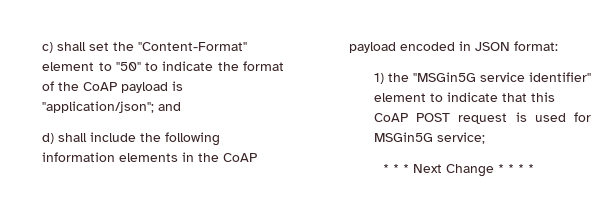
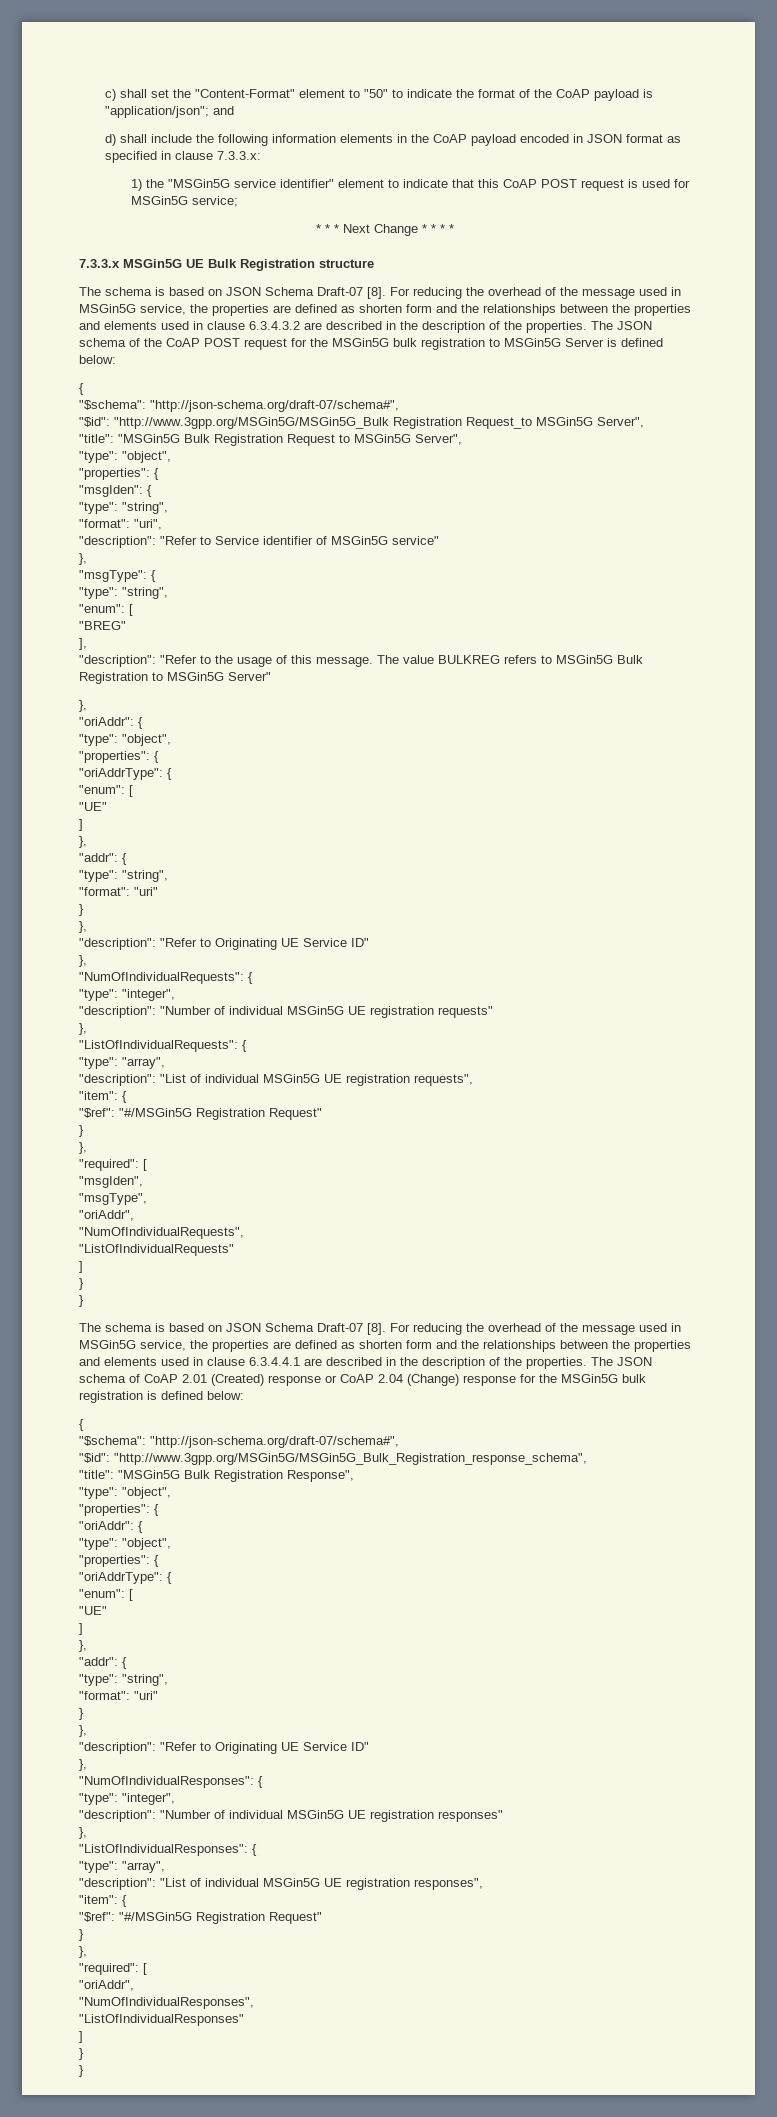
[514,41,559,51] format: -> [625,134,681,143] [104,151,261,163] format as specified in clause 7.3.3.x:
(534, 168) none -> [79,259,374,271] [79,287,681,299] [79,304,691,316] [79,321,652,333] [79,338,663,350] [79,355,116,364] [79,383,84,395] [79,400,399,412] [79,417,644,429] [79,434,462,446] [79,451,171,463] [79,468,159,480] [79,485,152,497] [79,502,168,514] [79,519,162,530] [79,536,439,548] [79,553,87,565] [79,570,156,582] [79,587,168,599] [79,604,133,616] [79,621,126,630] [79,638,87,650] [79,655,643,667] [79,672,271,684] [79,700,87,712] [79,717,143,729] [79,734,171,746] [79,751,159,763] [79,768,172,780] [79,785,133,797] [79,802,107,811] [79,819,83,831] [79,836,87,848] [79,853,127,865] [79,870,168,882] [79,887,158,896] [79,904,84,916] [79,921,87,933] [79,938,369,950] [79,955,87,967] [79,972,253,984] [79,989,175,1001] [79,1006,493,1018] [79,1023,87,1035] [79,1040,247,1052] [79,1057,165,1069] [79,1074,473,1086] [79,1091,127,1103] [79,1108,322,1120] [79,1125,84,1137] [79,1142,87,1154] [79,1159,147,1171] [79,1176,143,1188] [79,1193,147,1205] [79,1210,134,1221] [79,1227,244,1239] [79,1244,234,1256] [79,1261,83,1273] [79,1278,84,1290] [79,1295,84,1307] [79,1323,681,1335] [79,1340,691,1352] [79,1357,652,1369] [79,1374,646,1386] [79,1391,244,1403] [79,1419,84,1431] [79,1436,399,1448] [79,1453,587,1465] [79,1470,354,1482] [79,1487,171,1499] [79,1504,159,1516] [79,1521,143,1533] [79,1538,171,1550] [79,1555,159,1567] [79,1572,172,1584] [79,1589,133,1601] [79,1606,107,1615] [79,1623,83,1635] [79,1640,87,1652] [79,1657,127,1669] [79,1674,168,1686] [79,1691,158,1700] [79,1708,84,1720] [79,1725,87,1737] [79,1742,369,1754] [79,1759,87,1771] [79,1776,263,1788] [79,1793,175,1805] [79,1810,503,1822] [79,1827,87,1839] [79,1844,257,1856] [79,1861,165,1873] [79,1878,483,1890] [79,1895,127,1907] [79,1912,322,1924] [79,1929,84,1941] [79,1946,87,1958] [79,1963,147,1975] [79,1980,134,1991] [79,1997,254,2009] [79,2014,244,2026] [79,2031,83,2043] [79,2048,84,2060] [79,2065,84,2077] // 7.3.3.x MSGin5G UE Bulk Registration structure // The schema is based on JSON Schema Draft-07 [8]. For reducing the overhead of the message used in MSGin5G service, the properties are defined as shorten form and the relationships between the properties and elements used in clause 6.3.4.3.2 are described in the description of the properties. The JSON schema of the CoAP POST request for the MSGin5G bulk registration to MSGin5G Server is defined below: // { // "$schema": "http://json-schema.org/draft-07/schema#", // "$id": "http://www.3gpp.org/MSGin5G/MSGin5G_Bulk Registration Request_to MSGin5G Server", // "title": "MSGin5G Bulk Registration Request to MSGin5G Server", // "type": "object", // "properties": { // "msgIden": { // "type": "string", // "format": "uri", // "description": "Refer to Service identifier of MSGin5G service" // }, // "msgType": { // "type": "string", // "enum": [ // "BREG" // ], // "description": "Refer to the usage of this message. The value BULKREG refers to MSGin5G Bulk Registration to MSGin5G Server" // }, // "oriAddr": { // "type": "object", // "properties": { // "oriAddrType": { // "enum": [ // "UE" // ] // }, // "addr": { // "type": "string", // "format": "uri" // } // }, // "description": "Refer to Originating UE Service ID" // }, // "NumOfIndividualRequests": { // "type": "integer", // "description": "Number of individual MSGin5G UE registration requests" // }, // "ListOfIndividualRequests": { // "type": "array", // "description": "List of individual MSGin5G UE registration requests", // "item": { // "$ref": "#/MSGin5G Registration Request" // } // }, // "required": [ // "msgIden", // "msgType", // "oriAddr", // "NumOfIndividualRequests", // "ListOfIndividualRequests" // ] // } // } // The schema is based on JSON Schema Draft-07 [8]. For reducing the overhead of the message used in MSGin5G service, the properties are defined as shorten form and the relationships between the properties and elements used in clause 6.3.4.4.1 are described in the description of the properties. The JSON schema of CoAP 2.01 (Created) response or CoAP 2.04 (Change) response for the MSGin5G bulk registration is defined below: // { // "$schema": "http://json-schema.org/draft-07/schema#", // "$id": "http://www.3gpp.org/MSGin5G/MSGin5G_Bulk_Registration_response_schema", // "title": "MSGin5G Bulk Registration Response", // "type": "object", // "properties": { // "oriAddr": { // "type": "object", // "properties": { // "oriAddrType": { // "enum": [ // "UE" // ] // }, // "addr": { // "type": "string", // "format": "uri" // } // }, // "description": "Refer to Originating UE Service ID" // }, // "NumOfIndividualResponses": { // "type": "integer", // "description": "Number of individual MSGin5G UE registration responses" // }, // "ListOfIndividualResponses": { // "type": "array", // "description": "List of individual MSGin5G UE registration responses", // "item": { // "$ref": "#/MSGin5G Registration Request" // } // }, // "required": [ // "oriAddr", // "NumOfIndividualResponses", // "ListOfIndividualResponses" // ] // } // }

